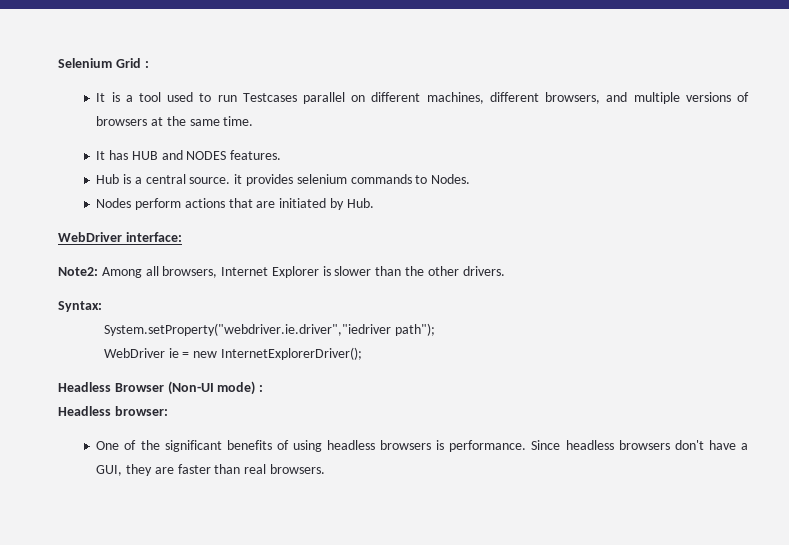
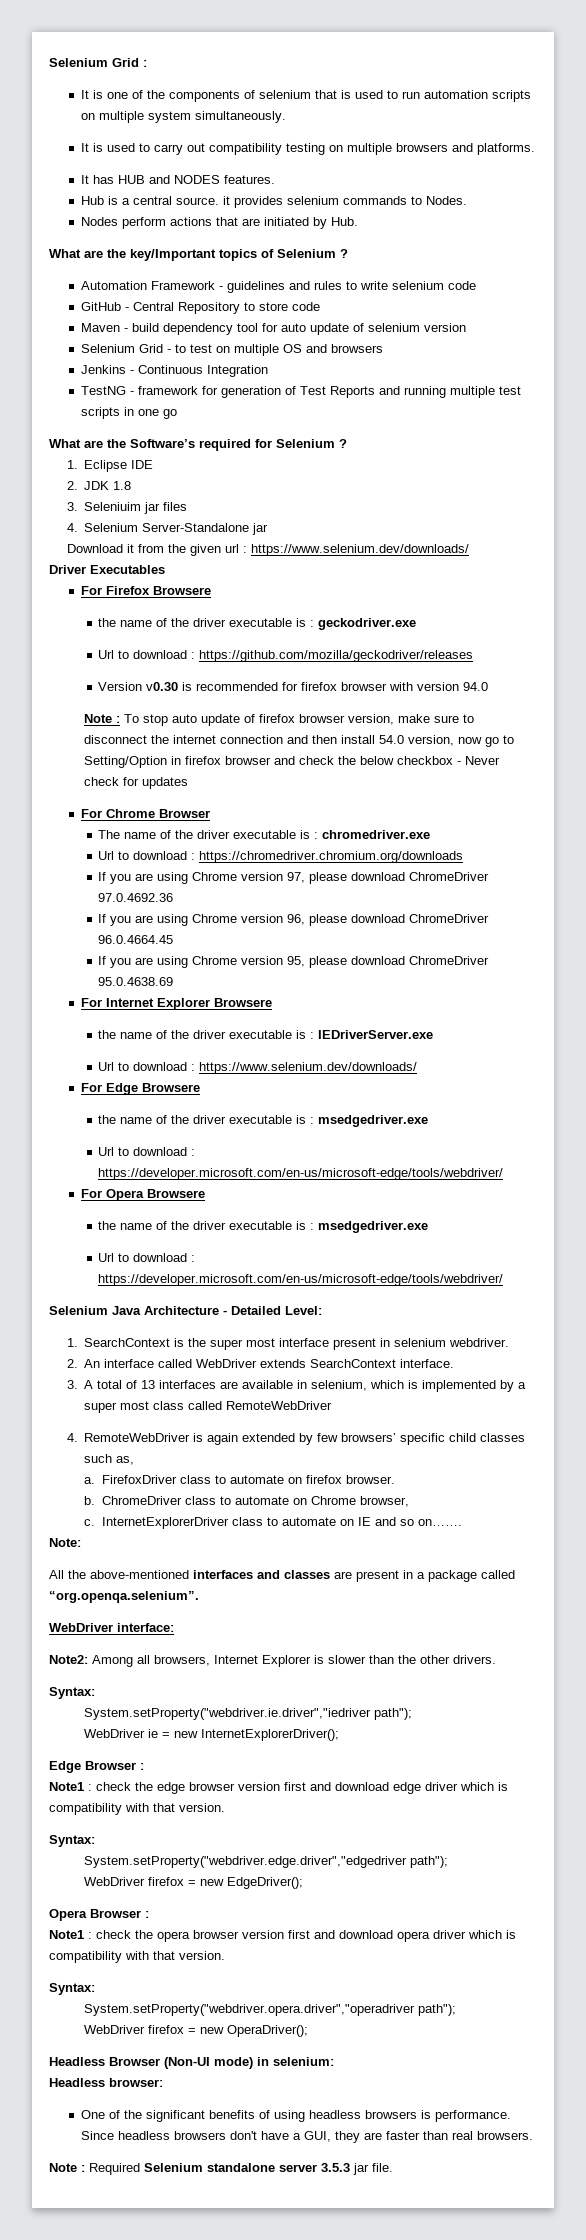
[125,92,749,104] [96,116,254,126] a tool used to run Testcases parallel on different machines, different browsers, and multiple versions of browsers at the same time. -> [106,90,531,102] [80,111,286,123] [80,143,535,155] one of the components of selenium that is used to run automation scripts on multiple system simultaneously. // It is used to carry out compatibility testing on multiple browsers and platforms.
(374, 203) none -> [49,249,348,261] [80,281,476,293] [80,302,320,314] [80,323,466,335] [80,344,383,356] [80,365,268,377] [80,386,521,398] [80,407,177,419] [49,439,347,451] [66,460,154,472] [66,481,132,490] [66,502,188,514] [66,523,269,535] [66,544,469,556] [49,565,165,574] [80,586,211,595] [98,618,417,630] [98,650,474,662] [98,682,489,691] [84,714,475,726] [84,735,515,747] [84,756,501,768] [84,777,189,789] [80,809,210,818] [98,830,431,839] [98,851,464,863] [98,872,490,884] [98,893,174,902] [98,914,490,926] [98,935,174,944] [98,956,490,968] [98,977,174,986] [80,998,272,1010] [98,1030,434,1039] [98,1062,418,1074] [80,1083,200,1095] [98,1115,429,1127] [98,1147,196,1156] [98,1168,504,1180] [80,1189,205,1201] [98,1221,429,1233] [98,1253,196,1262] [98,1274,504,1286] [49,1306,322,1315] [66,1338,510,1350] [66,1359,455,1368] [66,1380,527,1392] [84,1401,333,1413] [66,1433,526,1445] [84,1454,135,1465] [84,1475,395,1484] [84,1496,409,1507] [84,1517,462,1529] [49,1538,81,1547] [49,1570,515,1582] [49,1591,199,1603] // What are the key/Important topics of Selenium ? // Automation Framework - guidelines and rules to write selenium code // GitHub - Central Repository to store code // Maven - build dependency tool for auto update of selenium version // Selenium Grid - to test on multiple OS and browsers // Jenkins - Continuous Integration // TestNG - framework for generation of Test Reports and running multiple test scripts in one go // What are the Software’s required for Selenium ? // 1. Eclipse IDE // 2. JDK 1.8 // 3. Seleniuim jar files // 4. Selenium Server-Standalone jar // Download it from the given url : https://www.selenium.dev/downloads/ // Driver Executables // For Firefox Browsere // the name of the driver executable is : geckodriver.exe // Url to download : https://github.com/mozilla/geckodriver/releases // Version v0.30 is recommended for firefox browser with version 94.0 // Note : To stop auto update of firefox browser version, make sure to disconnect the internet connection and then install 54.0 version, now go to Setting/Option in firefox browser and check the below checkbox - Never check for updates // For Chrome Browser // The name of the driver executable is : chromedriver.exe // Url to download : https://chromedriver.chromium.org/downloads // If you are using Chrome version 97, please download ChromeDriver 97.0.4692.36 // If you are using Chrome version 96, please download ChromeDriver 96.0.4664.45 // If you are using Chrome version 95, please download ChromeDriver 95.0.4638.69 // For Internet Explorer Browsere // the name of the driver executable is : IEDriverServer.exe // Url to download : https://www.selenium.dev/downloads/ // For Edge Browsere // the name of the driver executable is : msedgedriver.exe // Url to download : https://developer.microsoft.com/en-us/microsoft-edge/tools/webdriver/ // For Opera Browsere // the name of the driver executable is : msedgedriver.exe // Url to download : https://developer.microsoft.com/en-us/microsoft-edge/tools/webdriver/ // Selenium Java Architecture - Detailed Level: // 1. SearchContext is the super most interface present in selenium webdriver. // 2. An interface called WebDriver extends SearchContext interface. // 3. A total of 13 interfaces are available in selenium, which is implemented by a super most class called RemoteWebDriver // 4. RemoteWebDriver is again extended by few browsers’ specific child classes such as, // a. FirefoxDriver class to automate on firefox browser. // b. ChromeDriver class to automate on Chrome browser, // c. InternetExplorerDriver class to automate on IE and so on……. // Note: // All the above-mentioned interfaces and classes are present in a package called “org.openqa.selenium”.
(362, 353) none -> [49,1761,144,1773] [49,1782,508,1794] [49,1803,225,1815] [49,1835,95,1847] [84,1856,449,1868] [84,1877,304,1889] [49,1909,149,1921] [49,1930,516,1942] [49,1951,225,1963] [49,1983,95,1995] [84,2004,457,2016] [84,2025,309,2037] // Edge Browser : // Note1 : check the edge browser version first and download edge driver which is compatibility with that version. // Syntax: // System.setProperty("webdriver.edge.driver","edgedriver path"); // WebDriver firefox = new EdgeDriver(); // Opera Browser : // Note1 : check the opera browser version first and download opera driver which is compatibility with that version. // Syntax: // System.setProperty("webdriver.opera.driver","operadriver path"); // WebDriver firefox = new OperaDriver();
[259,385,264,392] : -> [257,2057,334,2066] in selenium:
(326, 469) none -> [49,2163,393,2175] // Note : Required Selenium standalone server 3.5.3 jar file.

